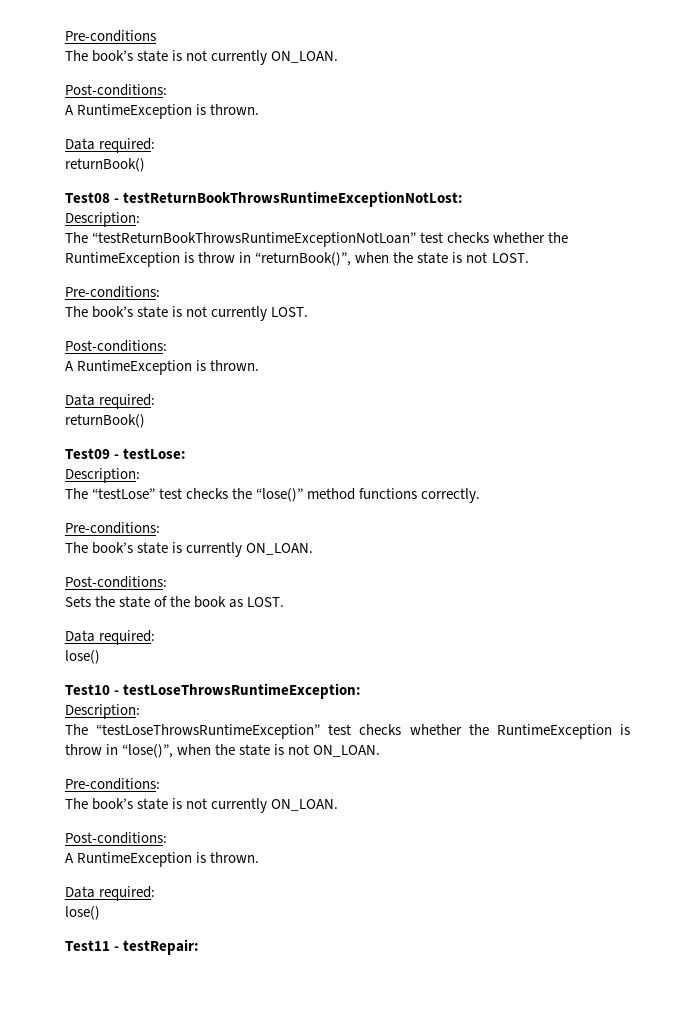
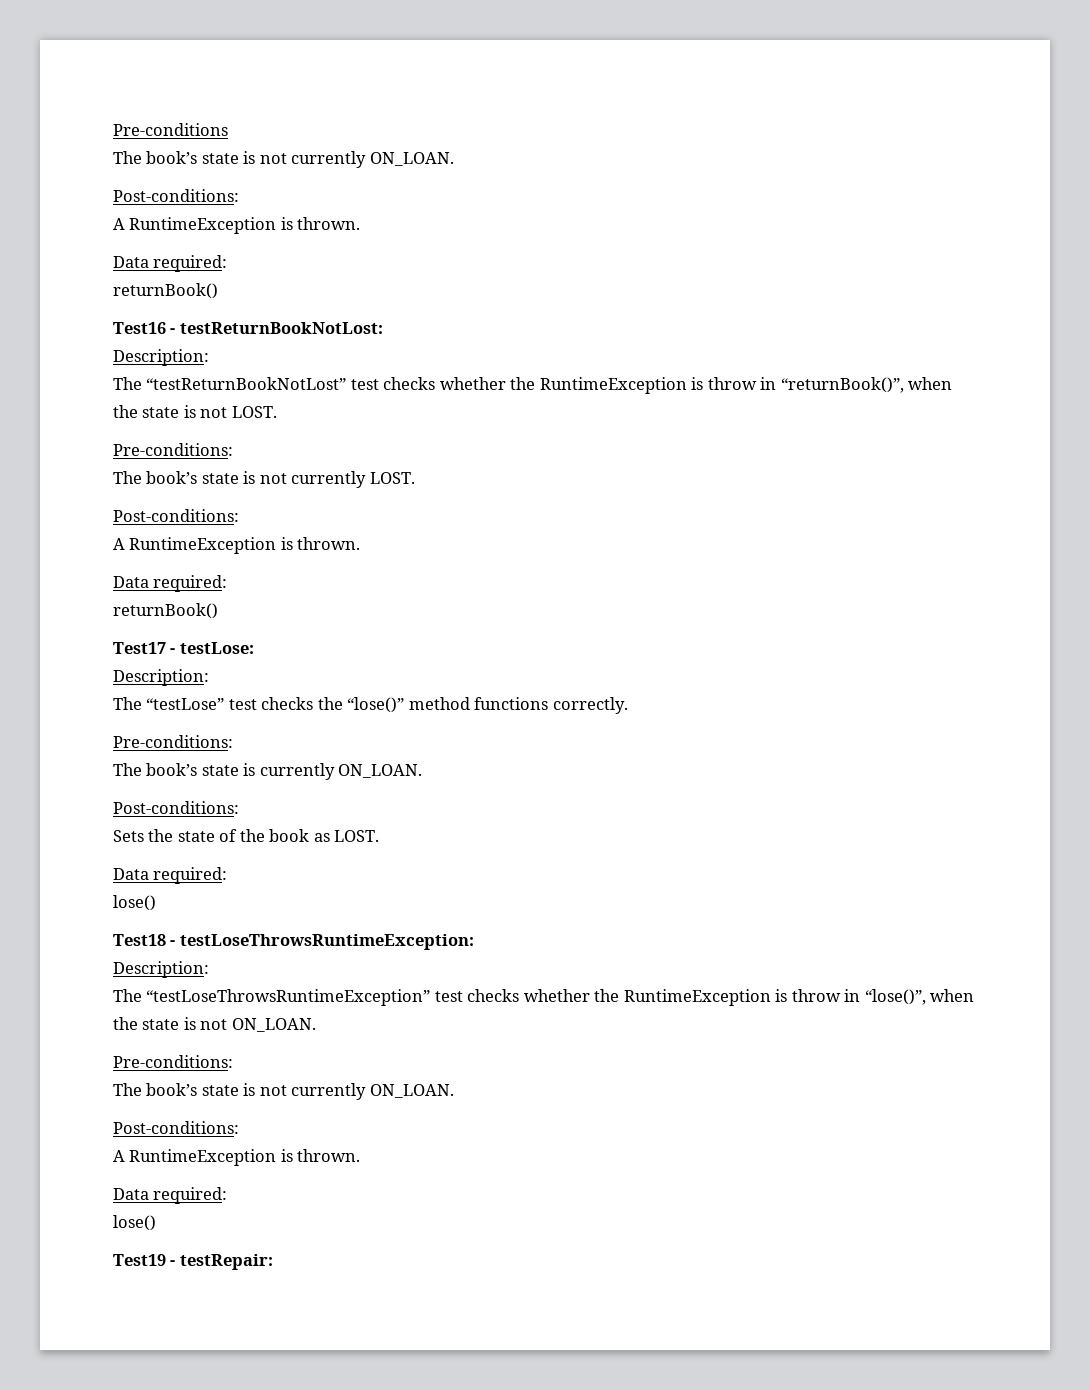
[65,191,464,207] [65,212,140,227] [65,232,417,247] Test08 - testReturnBookThrowsRuntimeExceptionNotLost: // Description: // The “testReturnBookThrowsRuntimeExceptionNotLoan” -> [113,322,383,334] [113,349,209,366] [113,377,347,390] Test16 - testReturnBookNotLost: // Description: // The “testReturnBookNotLost”
[65,448,110,459] Test09 -> [113,642,166,654] Test17
[65,684,110,695] Test10 -> [113,934,166,946] Test18
[65,940,110,951] Test11 -> [113,1254,166,1266] Test19

